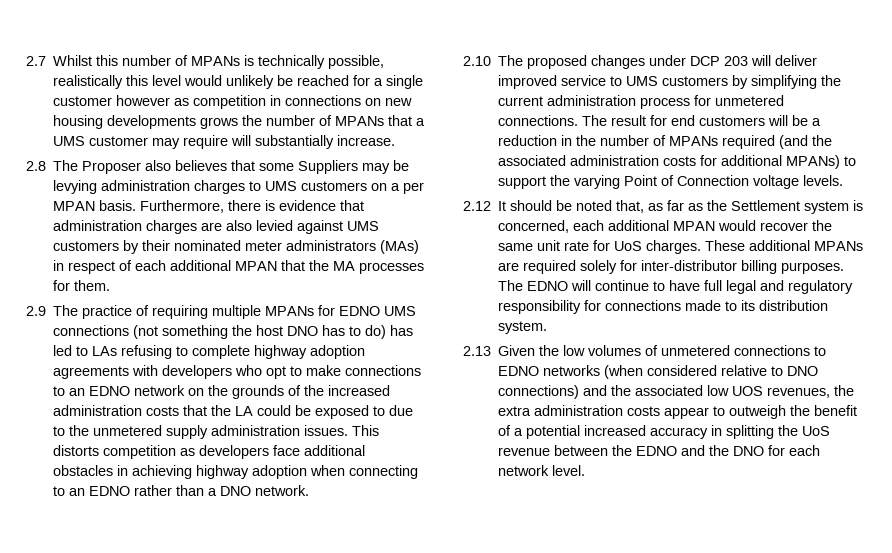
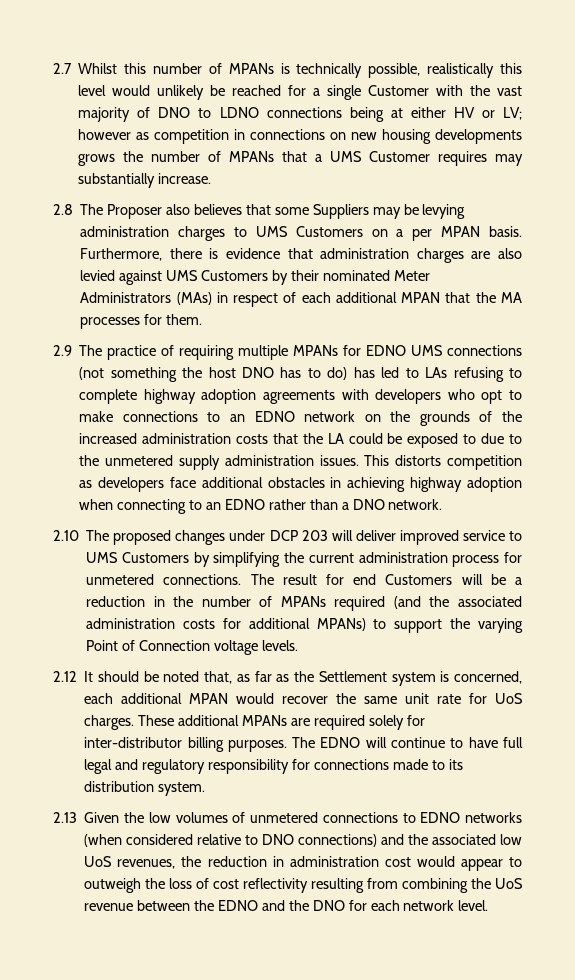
[53,96,113,106] customer -> [368,85,522,96] [78,107,523,122] Customer with the vast majority of DNO to LDNO connections being at either HV or LV;
[89,135,252,149] customer may require will -> [369,151,524,166] Customer requires may
[301,181,368,191] customers -> [295,226,363,237] Customers
[53,241,120,251] customers -> [200,270,268,281] Customers
[245,240,377,251] meter administrators -> [393,270,430,281] [80,292,172,303] Meter Administrators
[662,76,729,86] customers -> [121,552,189,563] Customers
[699,116,766,126] customers -> [385,574,453,585] Customers
[732,386,764,396] UOS -> [84,856,113,867] UoS
[498,405,858,419] [498,425,775,439] extra administration costs appear to outweigh the benefit of a potential increased accuracy in splitting -> [207,856,522,871] [84,878,469,893] reduction in administration cost would appear to outweigh the loss of cost reflectivity resulting from combining

